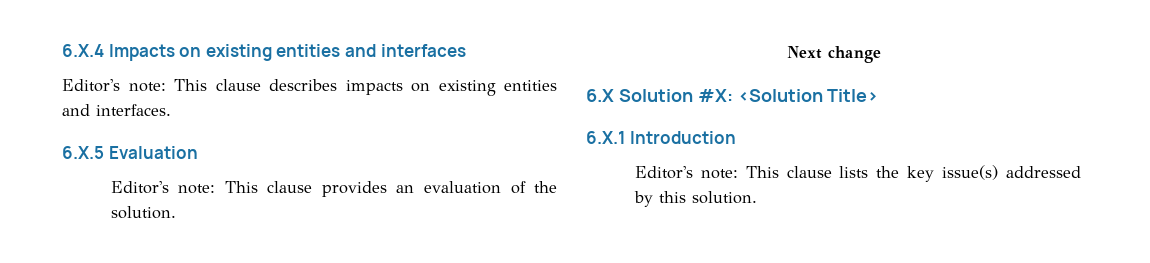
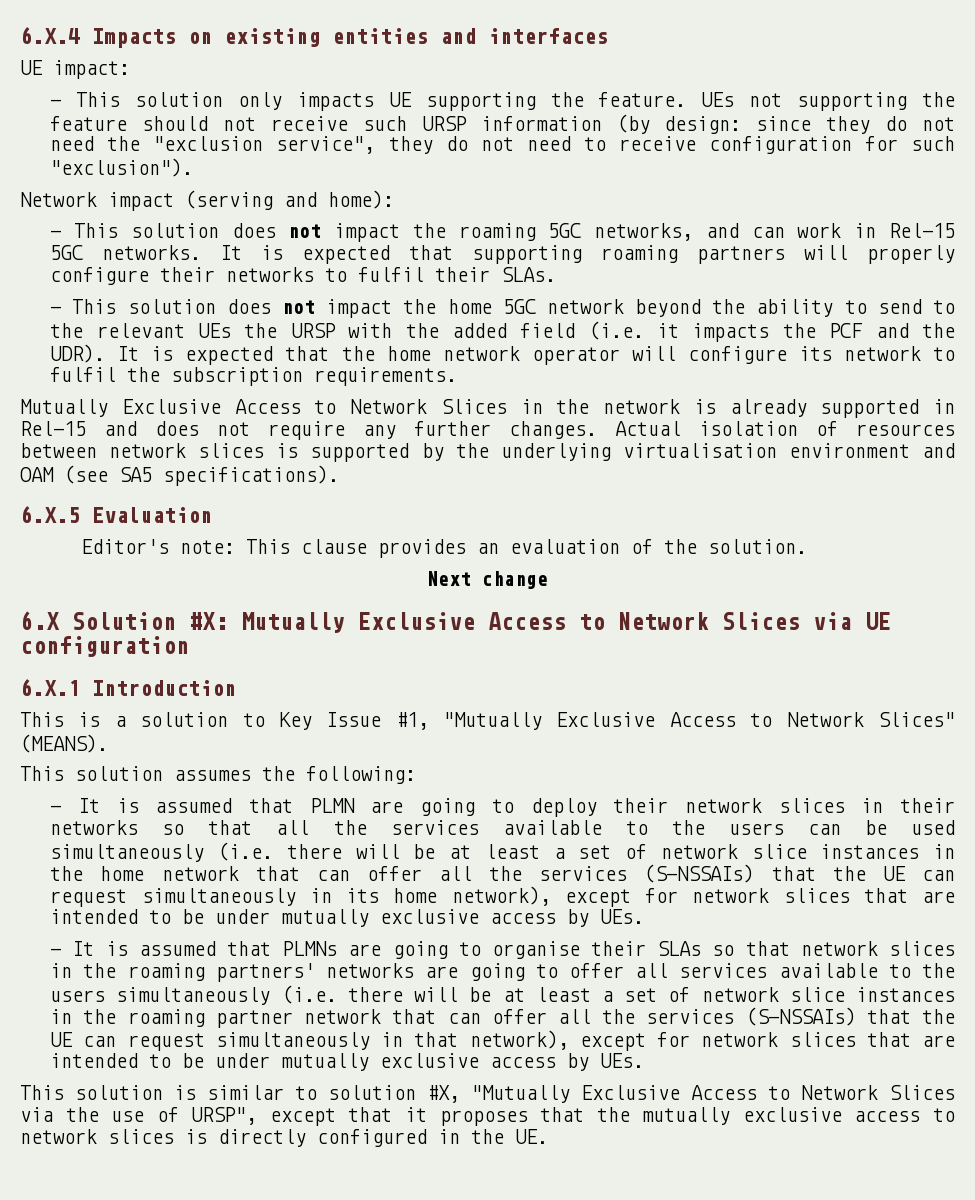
[62,79,557,96] [62,104,171,116] Editor's note: This clause describes impacts on existing entities and interfaces. -> [20,60,130,79] [50,92,955,111] [50,114,955,134] [50,136,956,154] [50,158,194,177] [20,190,394,211] [50,223,956,242] [50,245,955,264] [50,267,557,285] [50,299,955,318] [50,321,956,342] [50,344,955,365] [50,367,458,386] [20,399,955,418] [20,421,955,440] [20,443,956,462] [20,465,339,486] UE impact: // - This solution only impacts UE supporting the feature. UEs not supporting the feature should not receive such URSP information (by design: since they do not need the "exclusion service", they do not need to receive configuration for such "exclusion"). // Network impact (serving and home): // - This solution does not impact the roaming 5GC networks, and can work in Rel-15 5GC networks. It is expected that supporting roaming partners will properly configure their networks to fulfil their SLAs. // - This solution does not impact the home 5GC network beyond the ability to send to the relevant UEs the URSP with the added field (i.e. it impacts the PCF and the UDR). It is expected that the home network operator will configure its network to fulfil the subscription requirements. // Mutually Exclusive Access to Network Slices in the network is already supported in Rel-15 and does not require any further changes. Actual isolation of resources between network slices is supported by the underlying virtualisation environment and OAM (see SA5 specifications).
[737,89,879,102] [586,131,736,144] [634,165,1081,182] [633,191,757,207] <Solution Title> // 6.X.1 Introduction // Editor's note: This clause lists the key issue(s) addressed by this solution. -> [241,612,891,633] [20,636,189,657] [20,679,236,696] [20,712,955,730] [20,734,108,753] [20,766,416,784] [50,798,956,817] [50,820,956,835] [50,842,956,862] [50,864,955,883] [50,886,956,907] [50,909,645,927] [50,941,955,959] [50,963,956,982] [50,985,956,1005] [50,1007,956,1028] [50,1030,955,1051] [50,1053,645,1071] [20,1085,955,1103] [20,1107,955,1126] [20,1129,548,1147] Mutually Exclusive Access to Network Slices via UE configuration // 6.X.1 Introduction // This is a solution to Key Issue #1, "Mutually Exclusive Access to Network Slices" (MEANS). // This solution assumes the following: // - It is assumed that PLMN are going to deploy their network slices in their networks so that all the services available to the users can be used simultaneously (i.e. there will be at least a set of network slice instances in the home network that can offer all the services (S-NSSAIs) that the UE can request simultaneously in its home network), except for network slices that are intended to be under mutually exclusive access by UEs. // - It is assumed that PLMNs are going to organise their SLAs so that network slices in the roaming partners' networks are going to offer all services available to the users simultaneously (i.e. there will be at least a set of network slice instances in the roaming partner network that can offer all the services (S-NSSAIs) that the UE can request simultaneously in that network), except for network slices that are intended to be under mutually exclusive access by UEs. // This solution is similar to solution #X, "Mutually Exclusive Access to Network Slices via the use of URSP", except that it proposes that the mutually exclusive access to network slices is directly configured in the UE.

